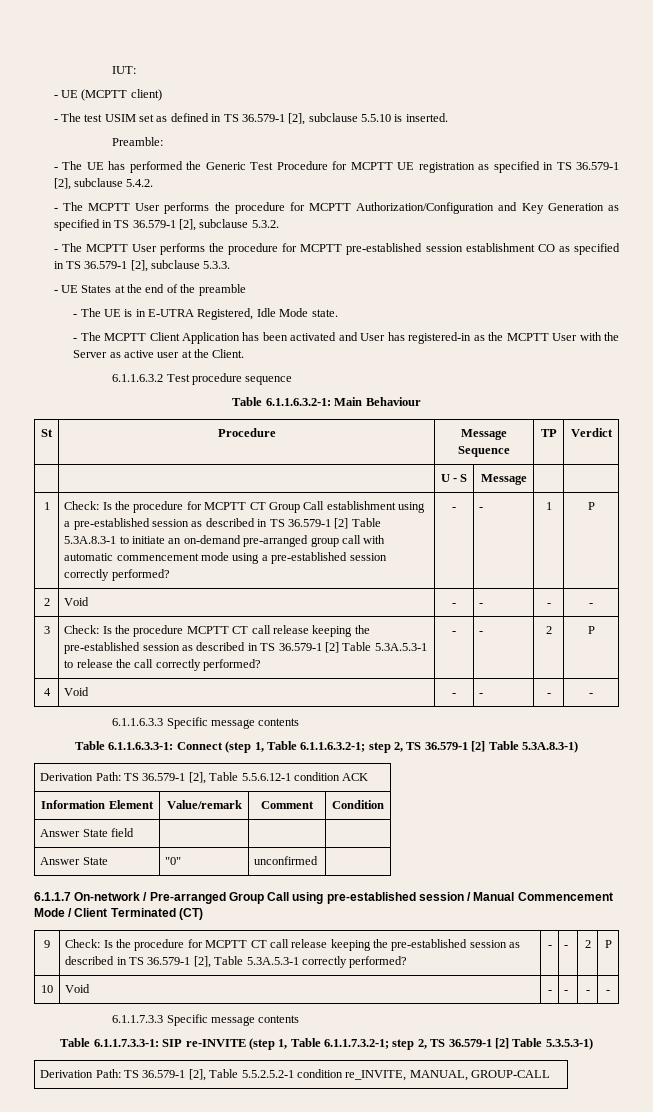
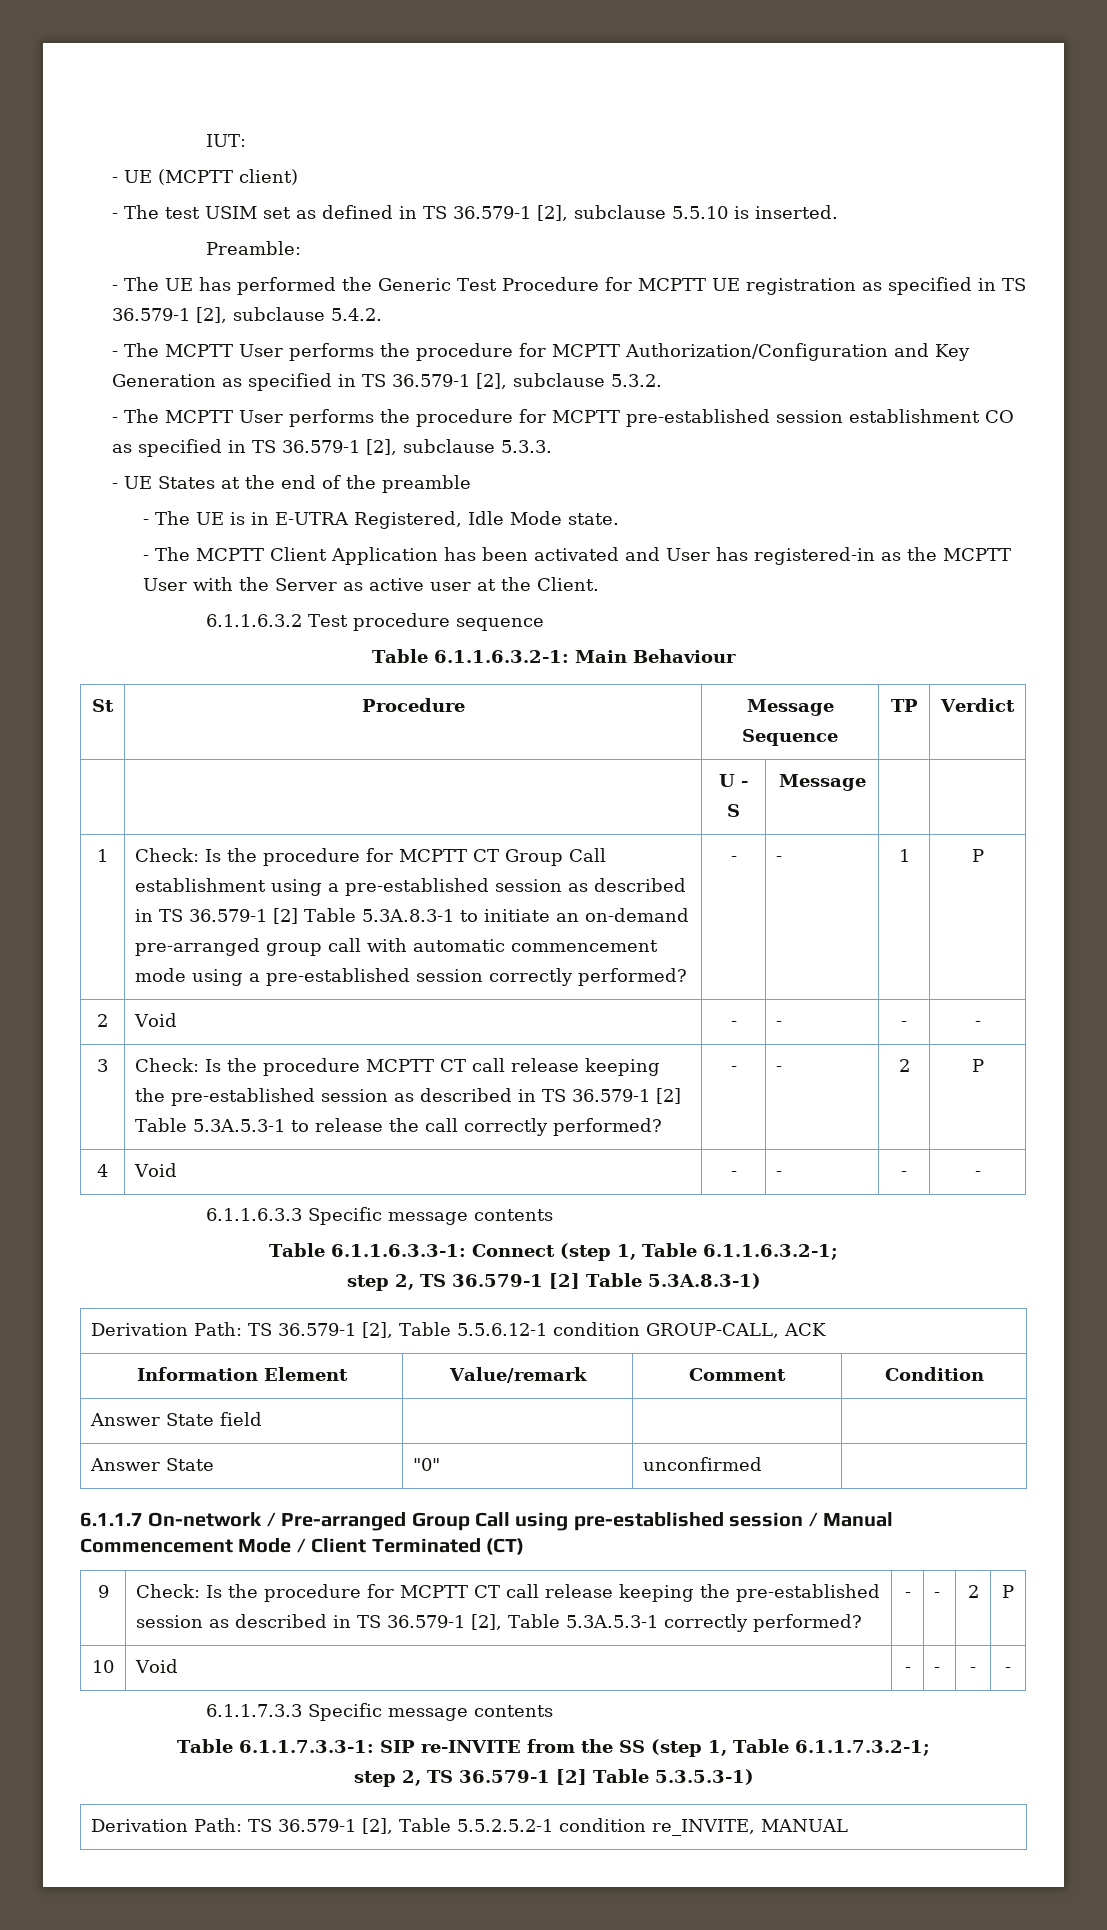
(366, 747) none -> (839, 1252) //
(340, 776) none -> [646,1323,780,1338] GROUP-CALL,
(246, 1043) none -> [527,1739,645,1753] from the SS
(389, 1044) none -> (930, 1748) //
[409,1070,551,1081] MANUAL, GROUP-CALL -> [761,1819,849,1832] MANUAL

